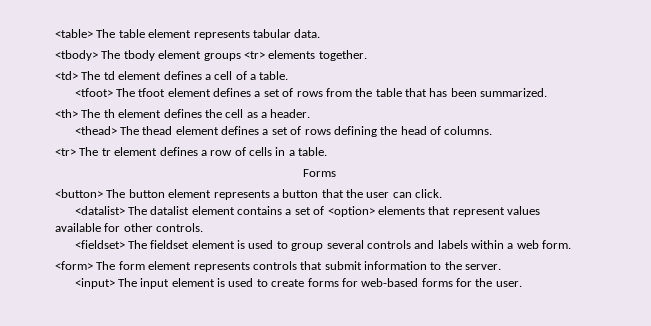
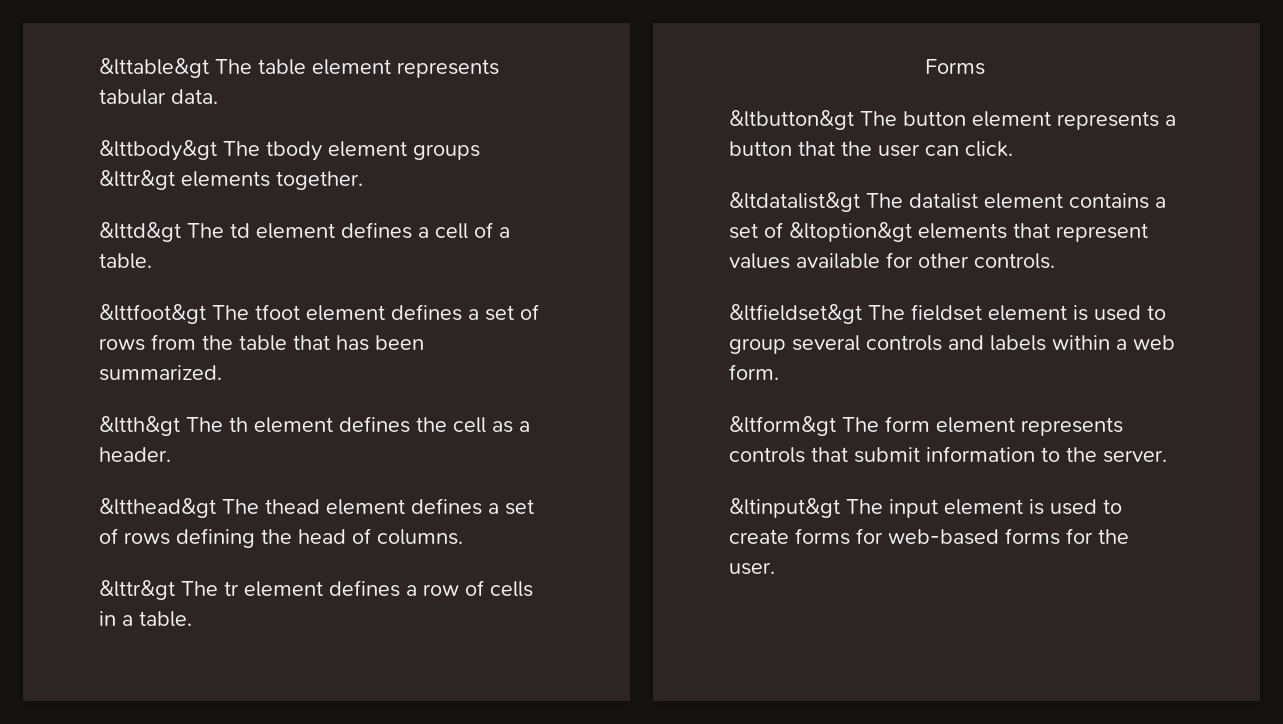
[55,29,93,38] <table> -> [99,58,209,78] &lttable&gt
[55,50,98,61] <tbody> -> [99,140,217,161] &lttbody&gt
[243,51,265,59] <tr> -> [99,170,175,190] &lttr&gt
[55,71,78,80] <td> -> [99,222,181,242] &lttd&gt
[74,88,113,97] <tfoot> -> [99,304,206,324] &lttfoot&gt
[55,109,78,118] <th> -> [99,416,180,436] &ltth&gt
[74,126,117,135] <thead> -> [99,498,216,518] &ltthead&gt
[55,148,76,156] <tr> -> [99,580,175,600] &lttr&gt
[55,189,103,198] <button> -> [729,110,854,130] &ltbutton&gt
[74,206,125,215] <datalist> -> [729,192,860,212] &ltdatalist&gt
[327,206,375,217] <option> -> [789,222,912,242] &ltoption&gt
[74,240,125,249] <fieldset> -> [729,304,862,324] &ltfieldset&gt
[55,261,93,270] <form> -> [729,416,836,436] &ltform&gt
[74,278,115,289] <input> -> [729,498,840,518] &ltinput&gt

